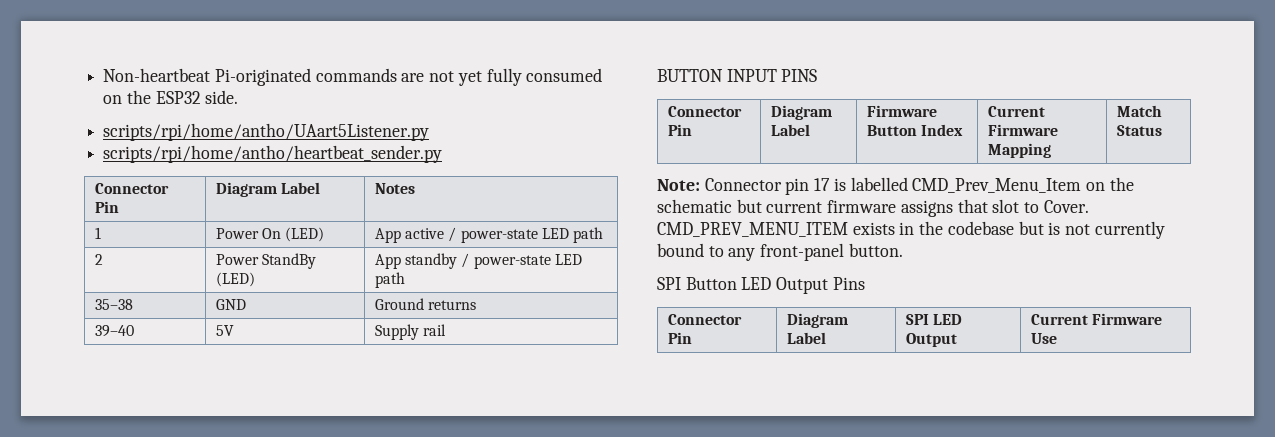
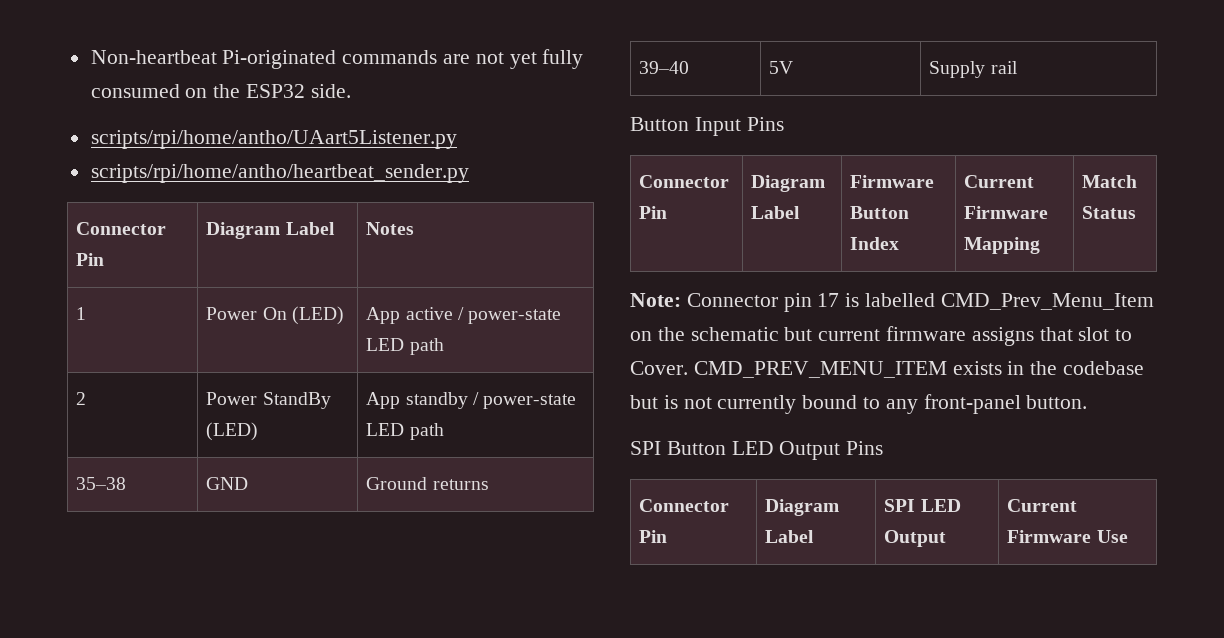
[657,69,818,82] BUTTON INPUT PINS -> [630,117,784,136] Button Input Pins

